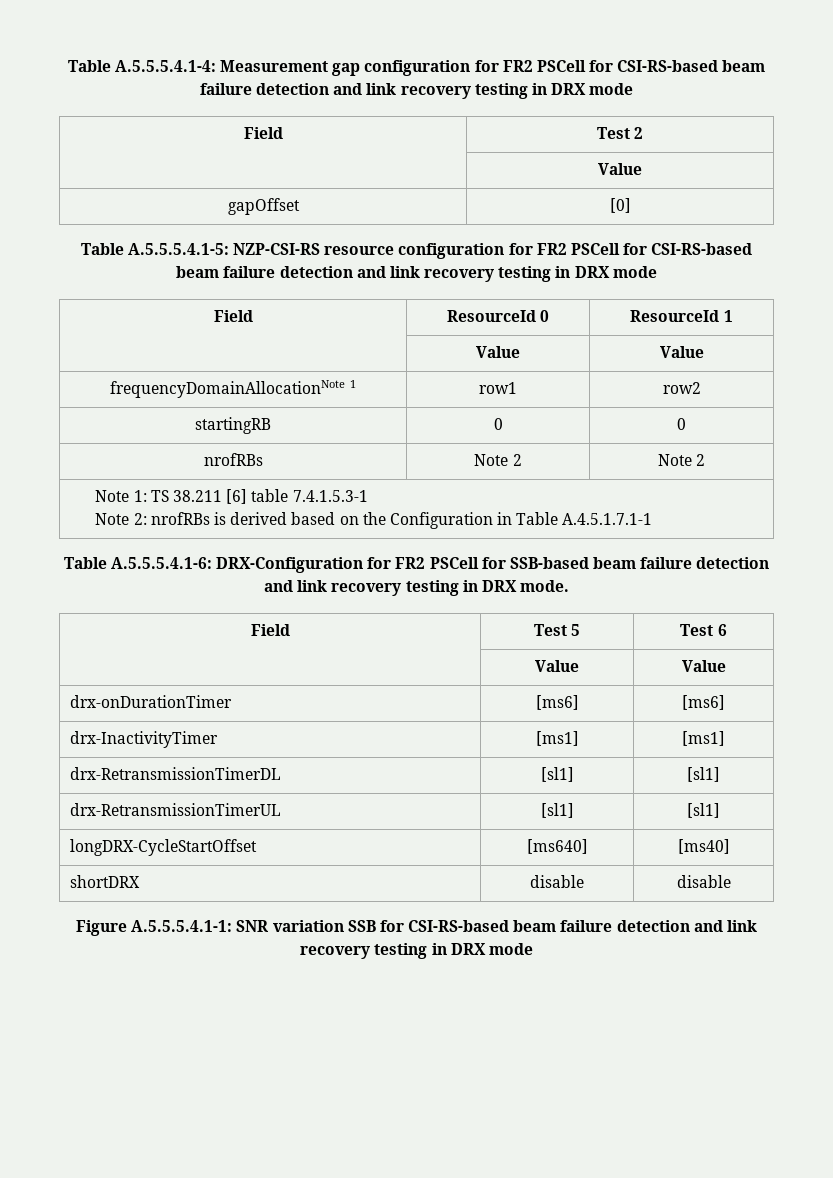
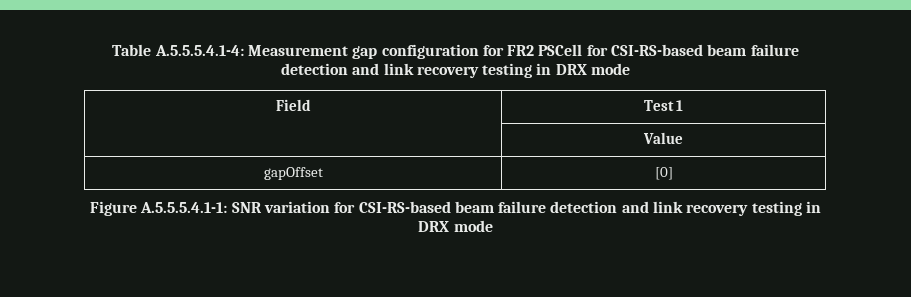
[634,127,644,139] 2 -> [676,100,684,111] 1
[80,243,620,259] Table A.5.5.5.4.1-5: NZP-CSI-RS resource configuration for FR2 PSCell -> [89,201,330,216] Figure A.5.5.5.4.1-1: SNR variation
[213,310,253,322] [446,310,550,322] [630,310,733,322] [476,346,520,358] [659,346,704,358] [110,380,356,398] [479,382,517,394] [662,382,701,394] [195,417,271,434] [493,418,503,430] [677,418,686,430] [203,453,263,466] [474,454,522,466] [657,454,706,466] [95,489,368,504] [95,512,653,529] [63,557,770,573] [263,580,570,596] [250,624,290,636] [533,624,581,636] [680,624,727,636] [535,660,579,672] [681,660,726,672] [70,695,233,708] [535,695,579,710] [682,695,725,710] [70,731,219,748] [535,731,579,746] [682,731,725,746] [70,767,282,780] [540,767,574,782] [687,767,720,782] [70,803,282,816] [540,803,574,818] [687,803,720,818] [70,839,258,856] [526,839,588,854] [677,839,730,854] [70,875,141,888] [530,875,584,888] [676,875,731,888] [75,920,758,936] [300,943,533,959] // Field | ResourceId 0 | ResourceId 1 // | Value | Value // frequencyDomainAllocationNote 1 | row1 | row2 // startingRB | 0 | 0 // nrofRBs | Note 2 | Note 2 // Note 1: TS 38.211 [6] table 7.4.1.5.3-1 // Note 2: nrofRBs is derived based on the Configuration in Table A.4.5.1.7.1-1 // Table A.5.5.5.4.1-6: DRX-Configuration for FR2 PSCell for SSB-based beam failure detection and link recovery testing in DRX mode. // Field | Test 5 | Test 6 // | Value | Value // drx-onDurationTimer | [ms6] | [ms6] // drx-InactivityTimer | [ms1] | [ms1] // drx-RetransmissionTimerDL | [sl1] | [sl1] // drx-RetransmissionTimerUL | [sl1] | [sl1] // longDRX-CycleStartOffset | [ms640] | [ms40] // shortDRX | disable | disable // Figure A.5.5.5.4.1-1: SNR variation SSB for CSI-RS-based beam failure detection and link recovery testing in DRX mode -> (493, 226) none

